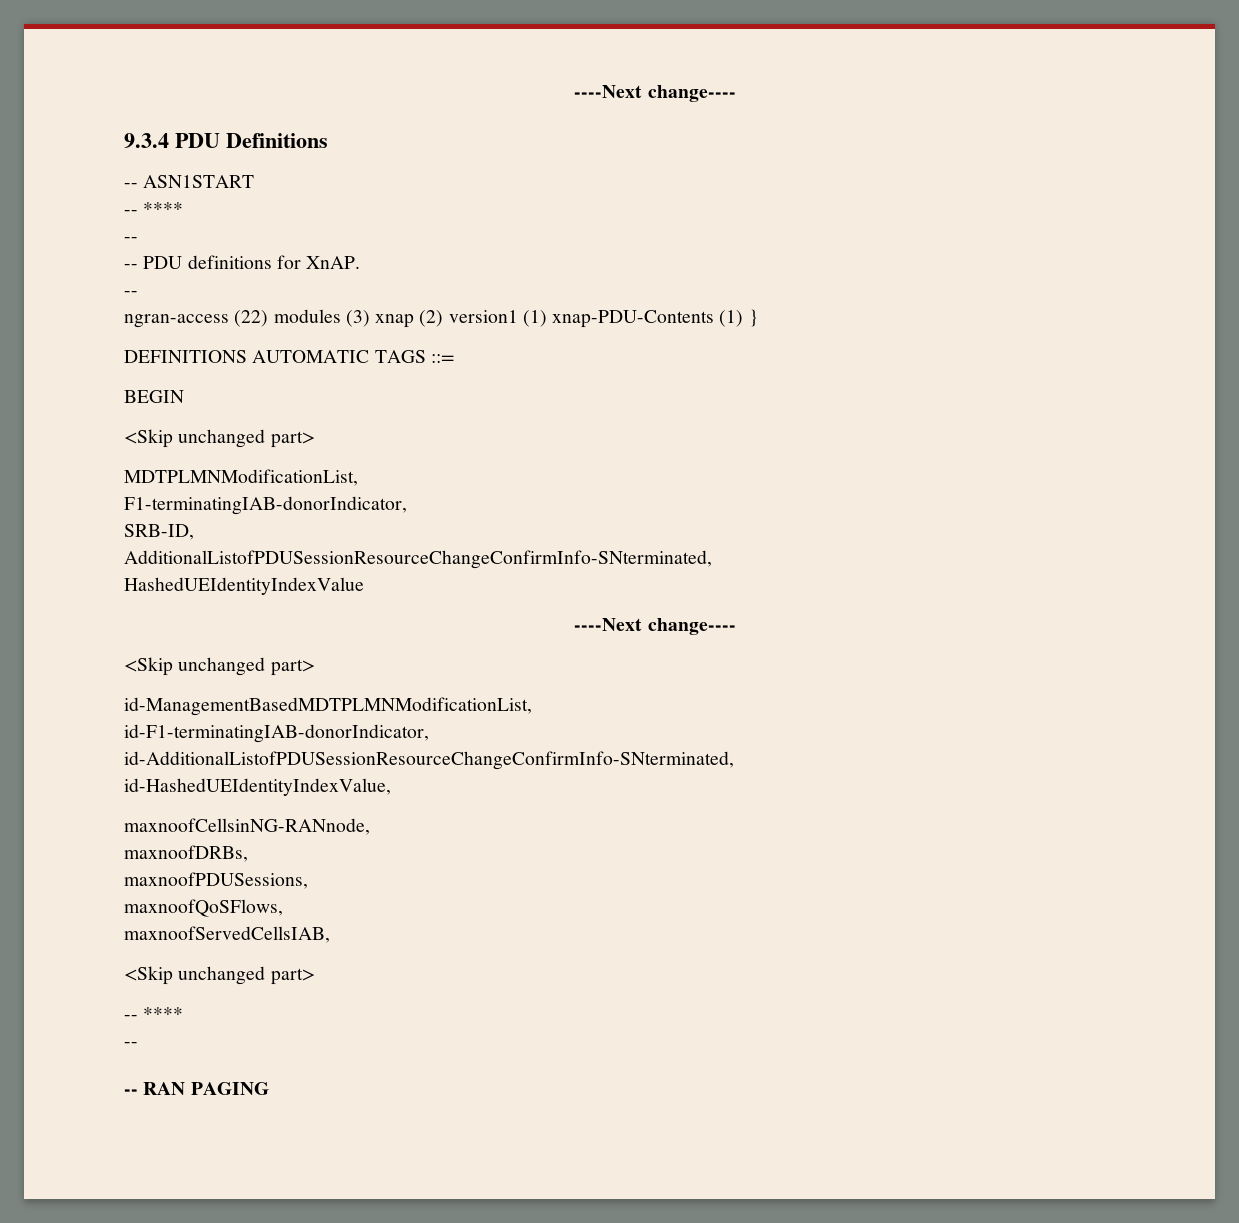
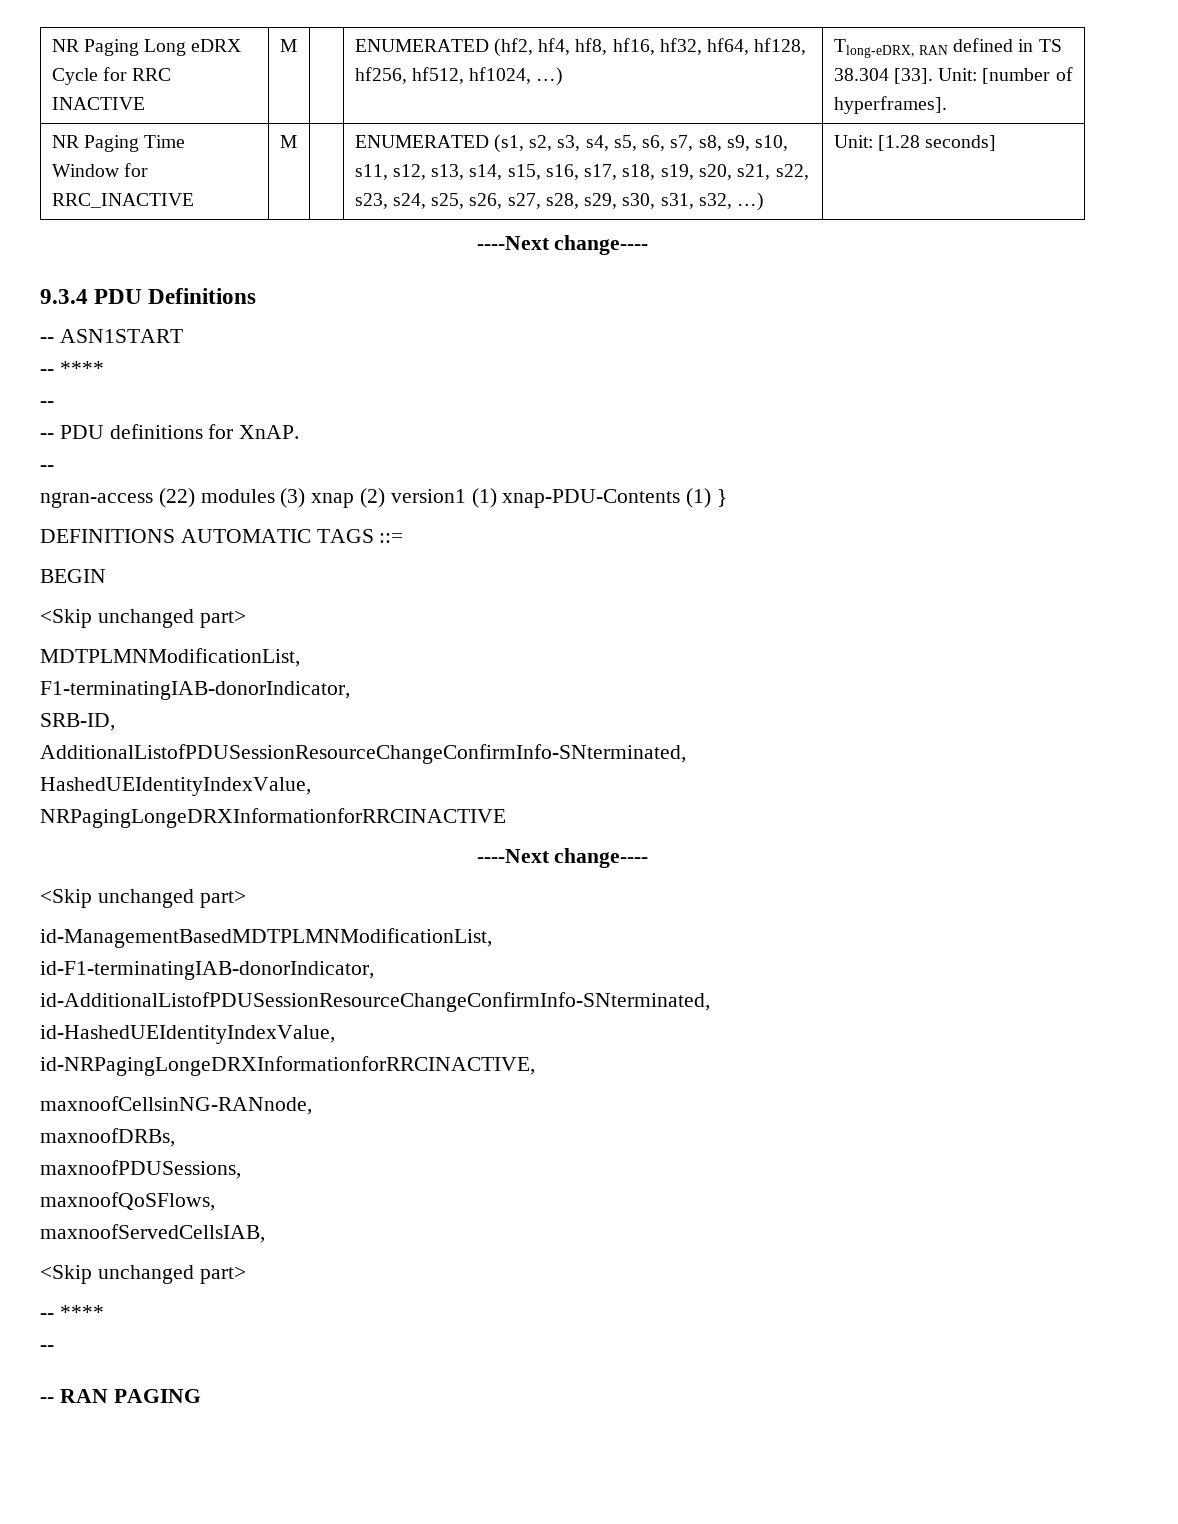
(574, 91) none -> [51,39,242,56] [51,67,172,85] [51,97,145,110] [279,39,297,52] [354,38,807,57] [354,67,564,86] [833,38,1062,58] [833,67,1073,84] [833,96,947,114] [51,135,186,152] [51,163,148,177] [51,193,194,208] [279,135,297,148] [354,134,789,153] [354,164,809,180] [354,192,765,211] [833,135,997,151] NR Paging Long eDRX Cycle for RRC INACTIVE | M | | ENUMERATED (hf2, hf4, hf8, hf16, hf32, hf64, hf128, hf256, hf512, hf1024, …) | Tlong-eDRX, RAN defined in TS 38.304 [33]. Unit: [number of hyperframes]. // NR Paging Time Window for RRC_INACTIVE | M | | ENUMERATED (s1, s2, s3, s4, s5, s6, s7, s8, s9, s10, s11, s12, s13, s14, s15, s16, s17, s18, s19, s20, s21, s22, s23, s24, s25, s26, s27, s28, s29, s30, s31, s32, …) | Unit: [1.28 seconds] //
[124,577,364,595] HashedUEIdentityIndexValue -> [40,777,311,796] [40,808,506,828] HashedUEIdentityIndexValue, // NRPagingLongeDRXInformationforRRCINACTIVE
(391, 787) none -> [40,1056,535,1076] // id-NRPagingLongeDRXInformationforRRCINACTIVE,

